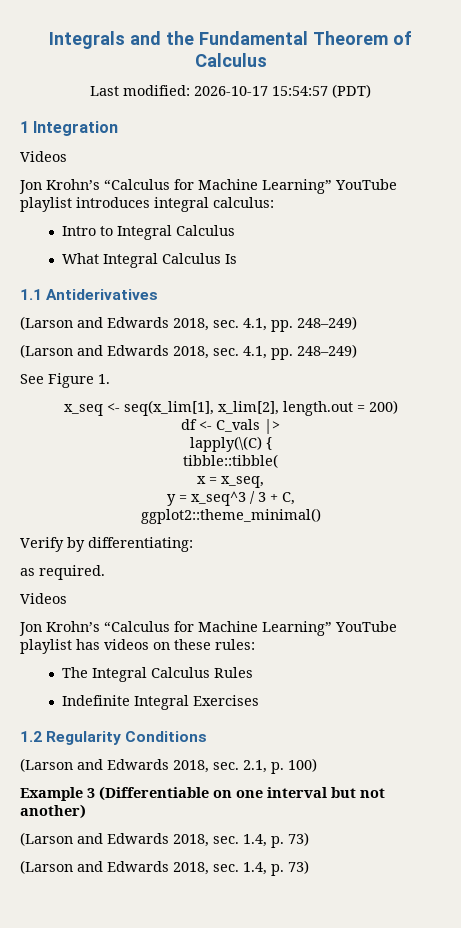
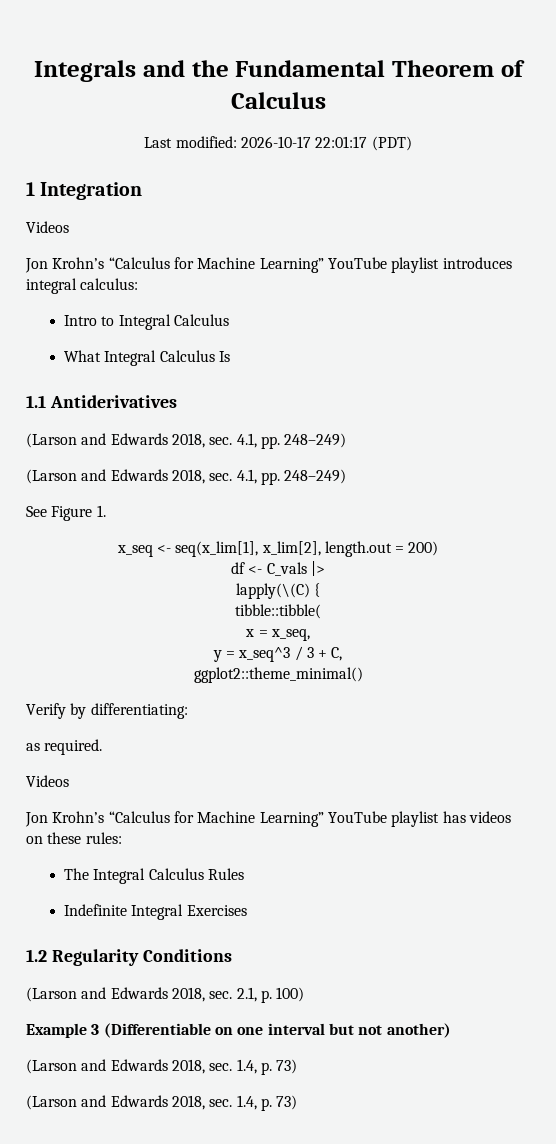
[272,86,328,96] 15:54:57 -> [315,136,368,148] 22:01:17

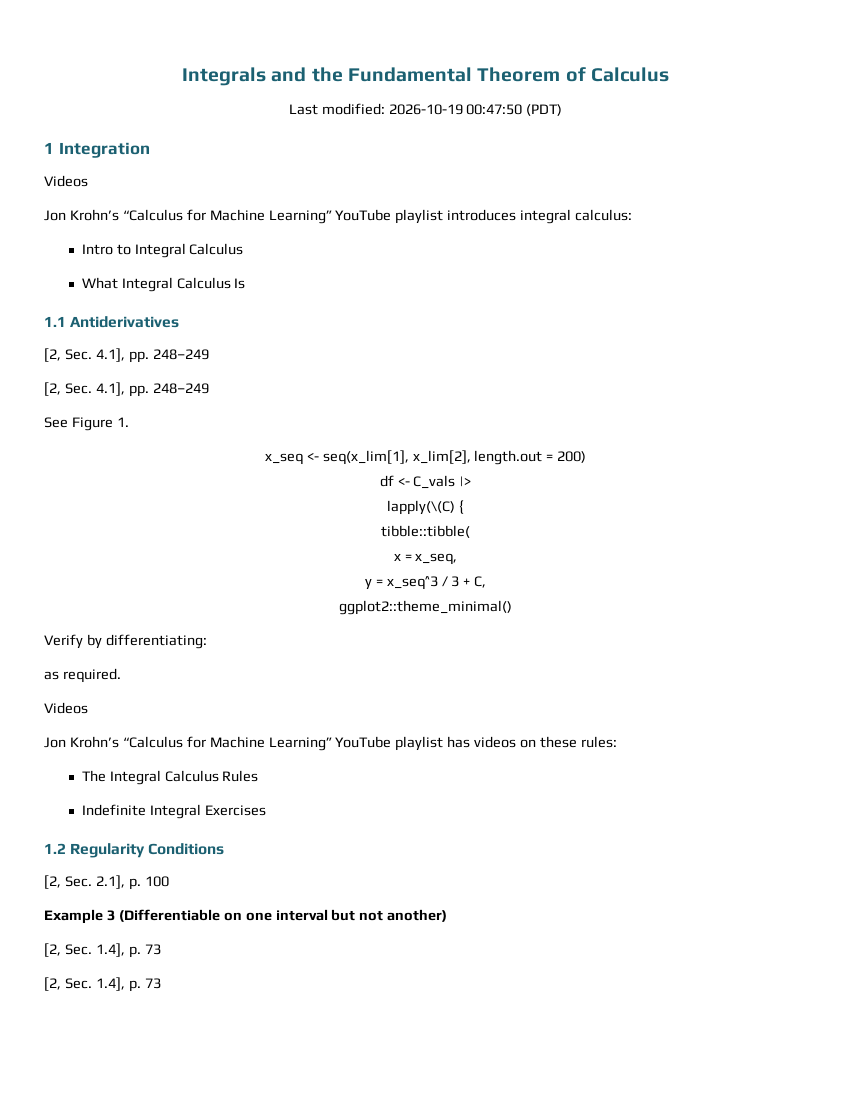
[241,136,368,148] 2026-10-17 22:01:17 -> [388,104,523,115] 2026-10-19 00:47:50
[26,433,347,449] [26,469,347,485] (Larson and Edwards 2018, sec. 4.1, pp. 248–249) // (Larson and Edwards 2018, sec. 4.1, pp. 248–249) -> [44,348,209,363] [44,382,209,397] [2, Sec. 4.1], pp. 248–249 // [2, Sec. 4.1], pp. 248–249
[26,987,305,1003] (Larson and Edwards 2018, sec. 2.1, p. 100) -> [44,875,169,890] [2, Sec. 2.1], p. 100
[26,1059,298,1075] [26,1095,298,1111] (Larson and Edwards 2018, sec. 1.4, p. 73) // (Larson and Edwards 2018, sec. 1.4, p. 73) -> [44,943,161,958] [44,977,161,992] [2, Sec. 1.4], p. 73 // [2, Sec. 1.4], p. 73

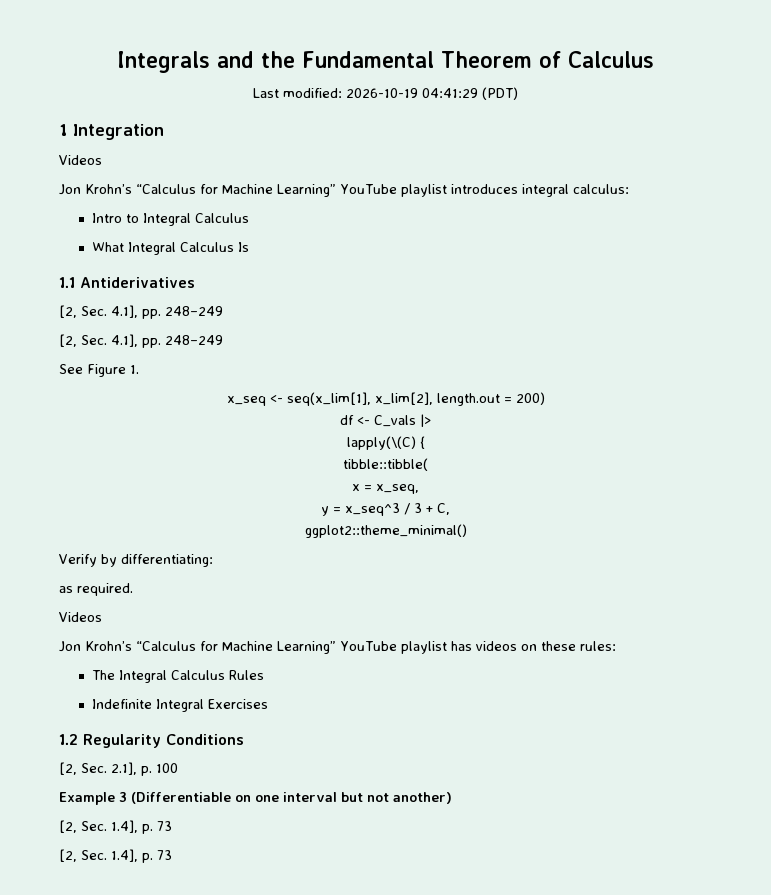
[466,104,523,115] 00:47:50 -> [422,88,478,98] 04:41:29

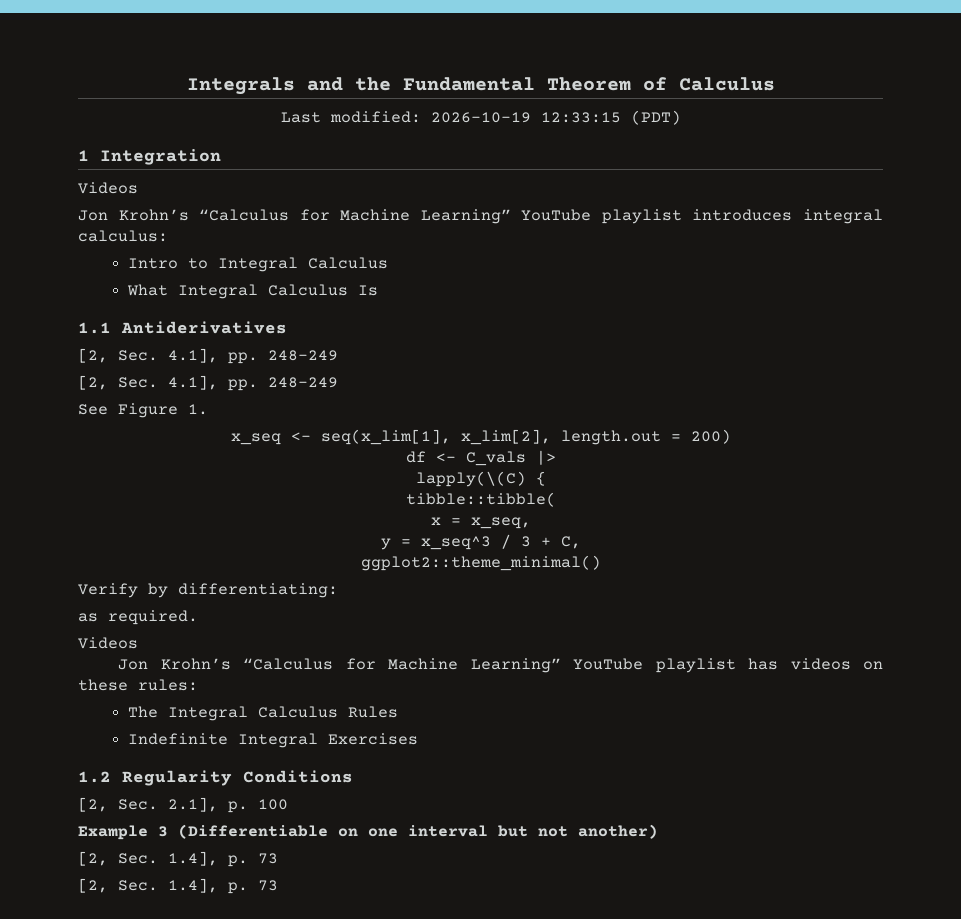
[422,88,478,98] 04:41:29 -> [540,112,621,123] 12:33:15

